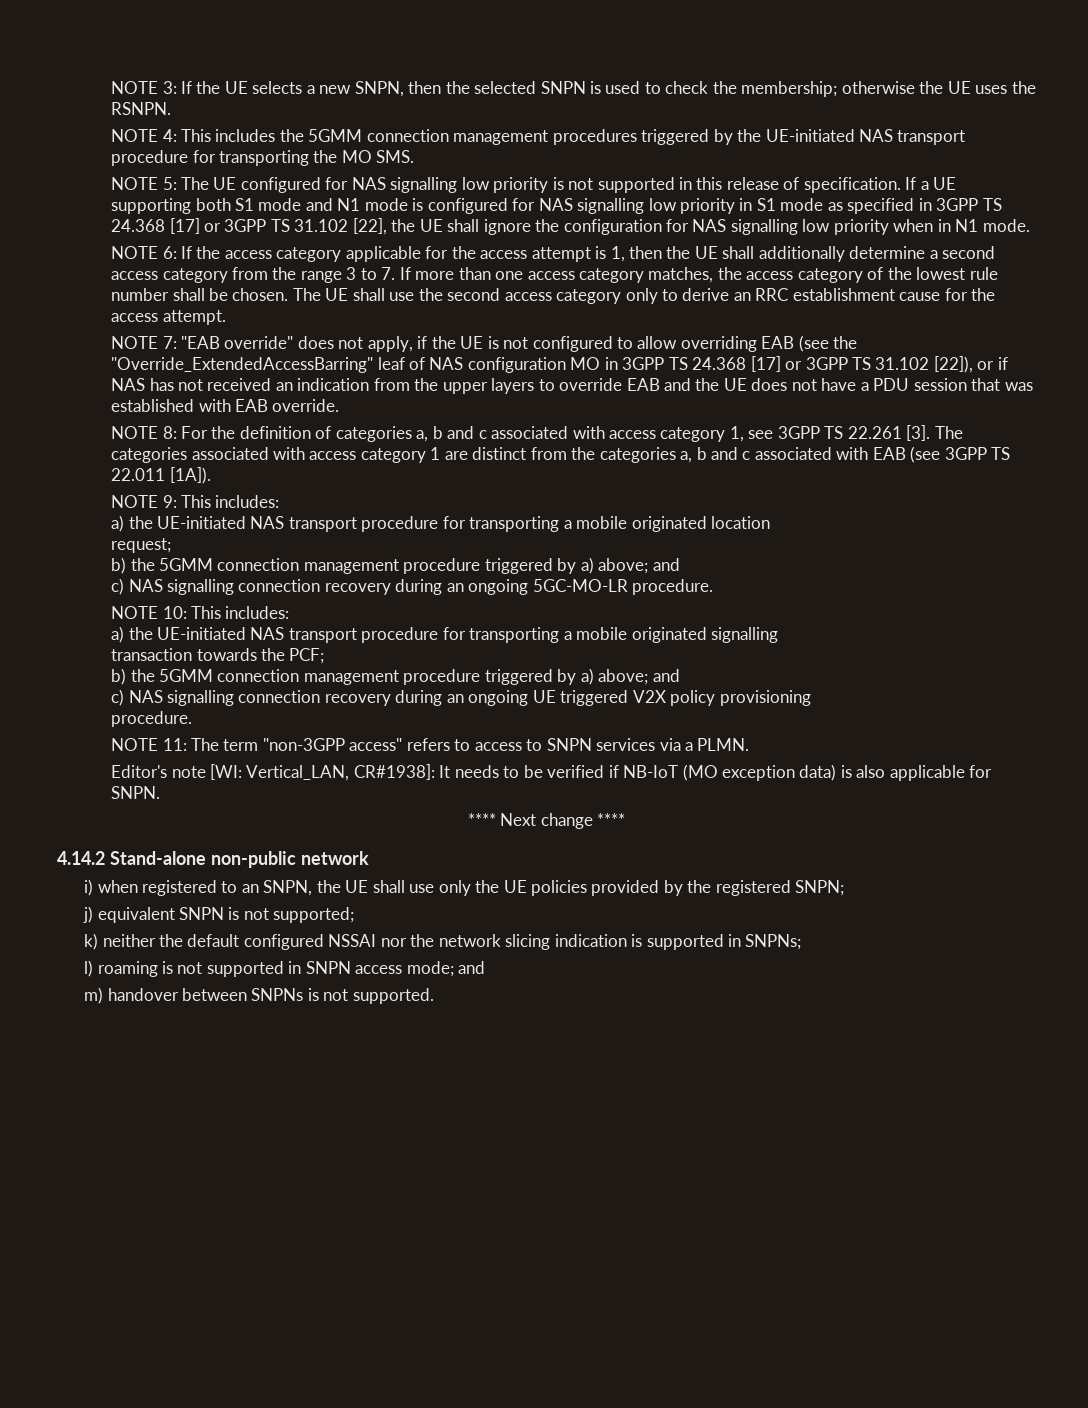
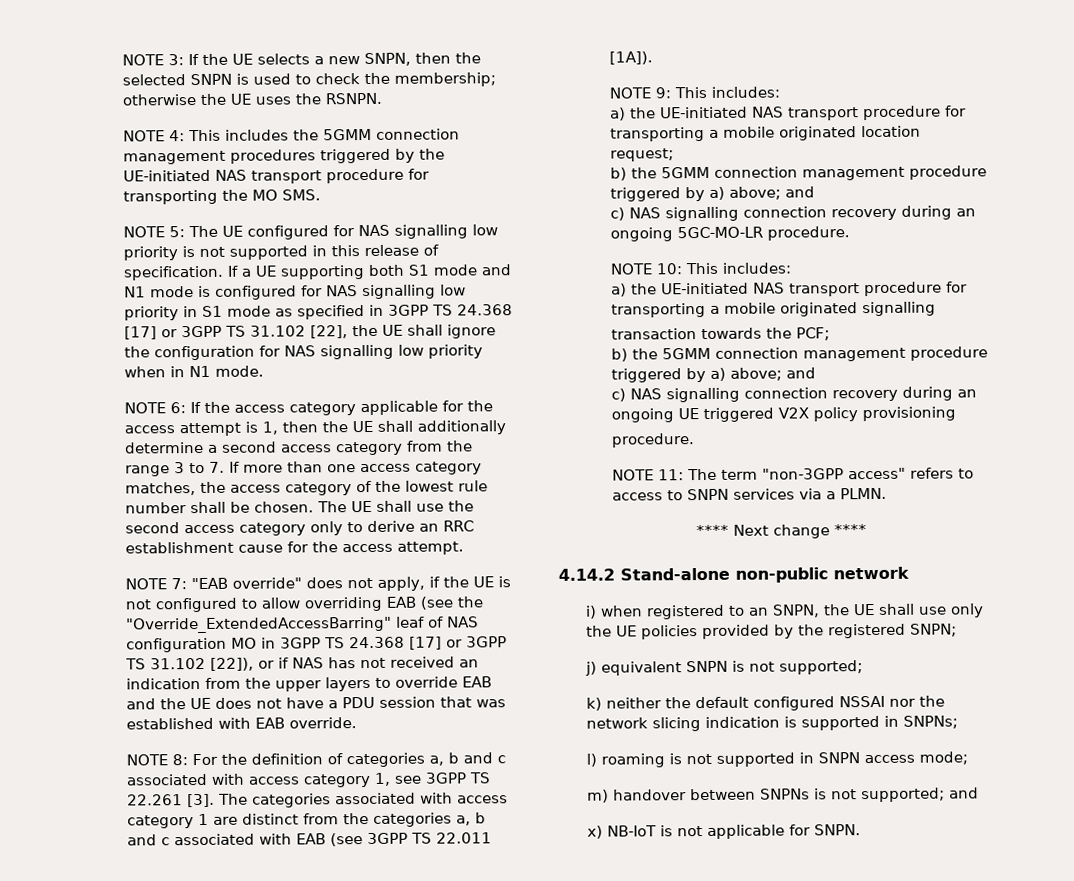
[111,764,993,781] [111,786,161,799] // Editor's note [WI: Vertical_LAN, CR#1938]: It needs to be verified if NB-IoT (MO exception data) is also applicable for SNPN. -> (888, 493) none
[458,961,486,974] and -> (969, 758) none
[352,988,434,1004] supported. -> [861,787,980,803] [587,824,862,839] supported; and // x) NB-IoT is not applicable for SNPN.

